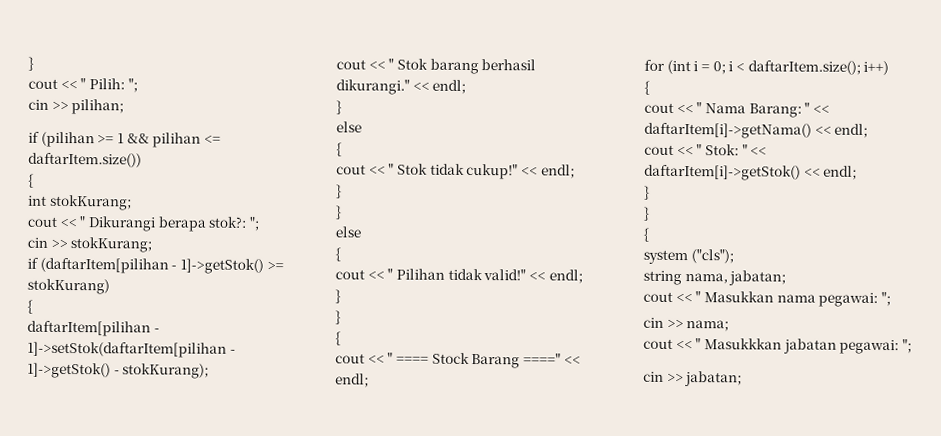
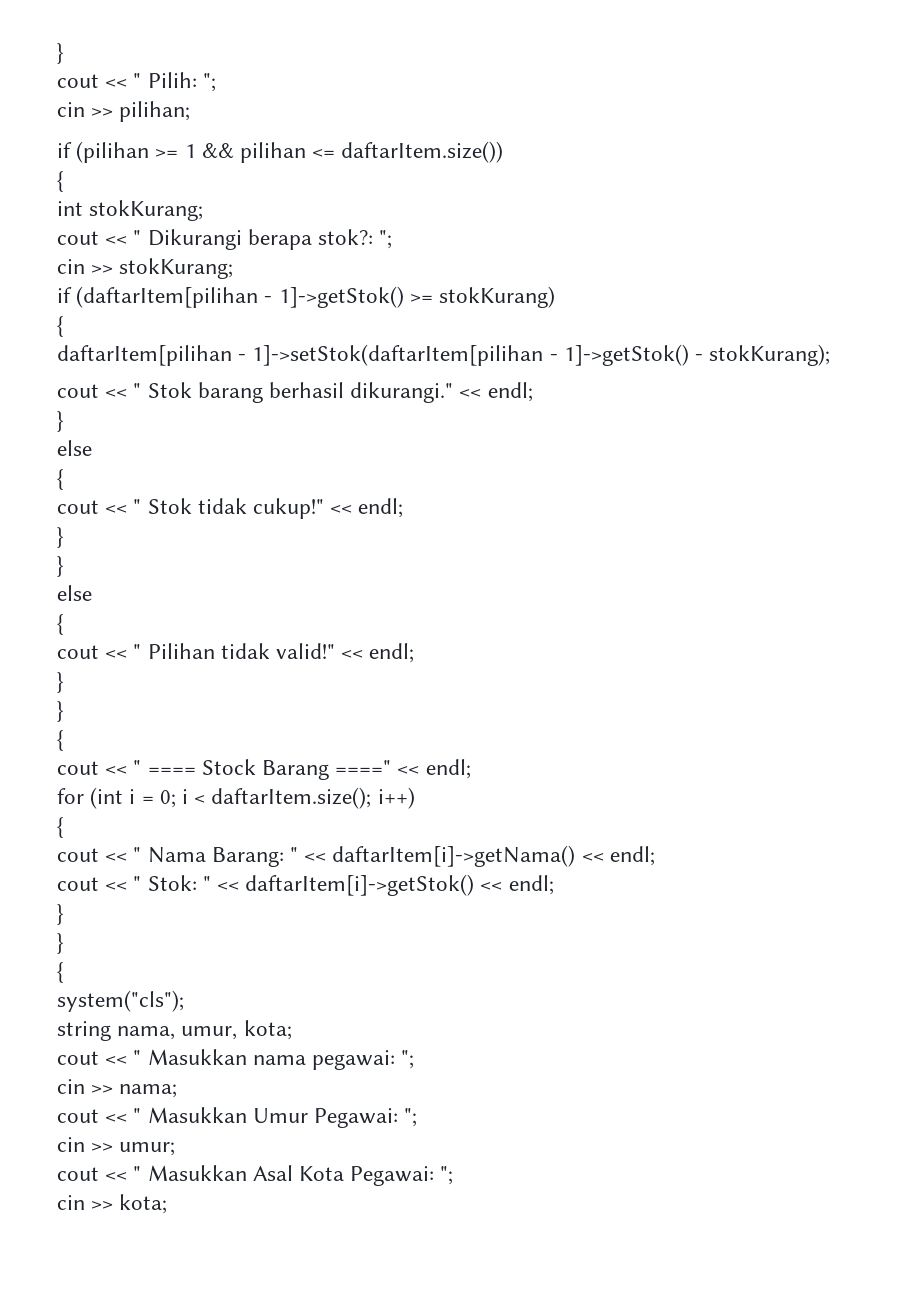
[643,249,734,265] system ("cls"); -> [57,990,184,1012] system("cls");
[728,270,787,286] jabatan; -> [181,1020,292,1040] umur, kota;
[703,338,912,355] [643,371,743,387] Masukkkan jabatan pegawai: "; // cin >> jabatan; -> [147,1107,418,1128] [57,1137,176,1156] [57,1165,454,1186] [57,1194,168,1214] Masukkan Umur Pegawai: "; // cin >> umur; // cout << " Masukkan Asal Kota Pegawai: "; // cin >> kota;

